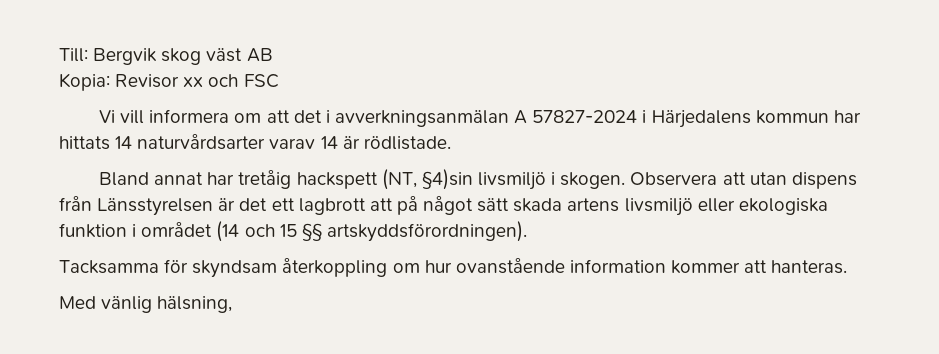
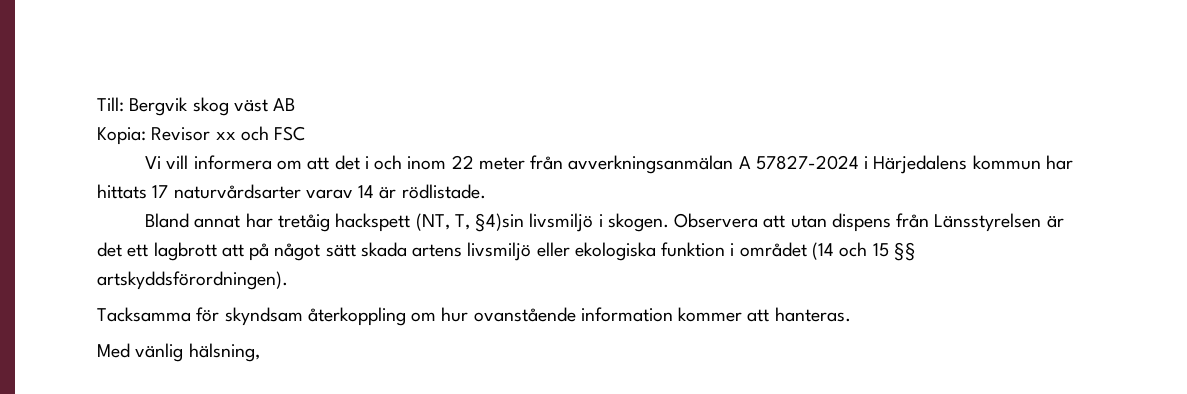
(330, 116) none -> [374,155,564,170] och inom 22 meter från
[115,136,133,149] 14 -> [152,185,169,198] 17
(417, 179) none -> [454,214,470,230] T,

